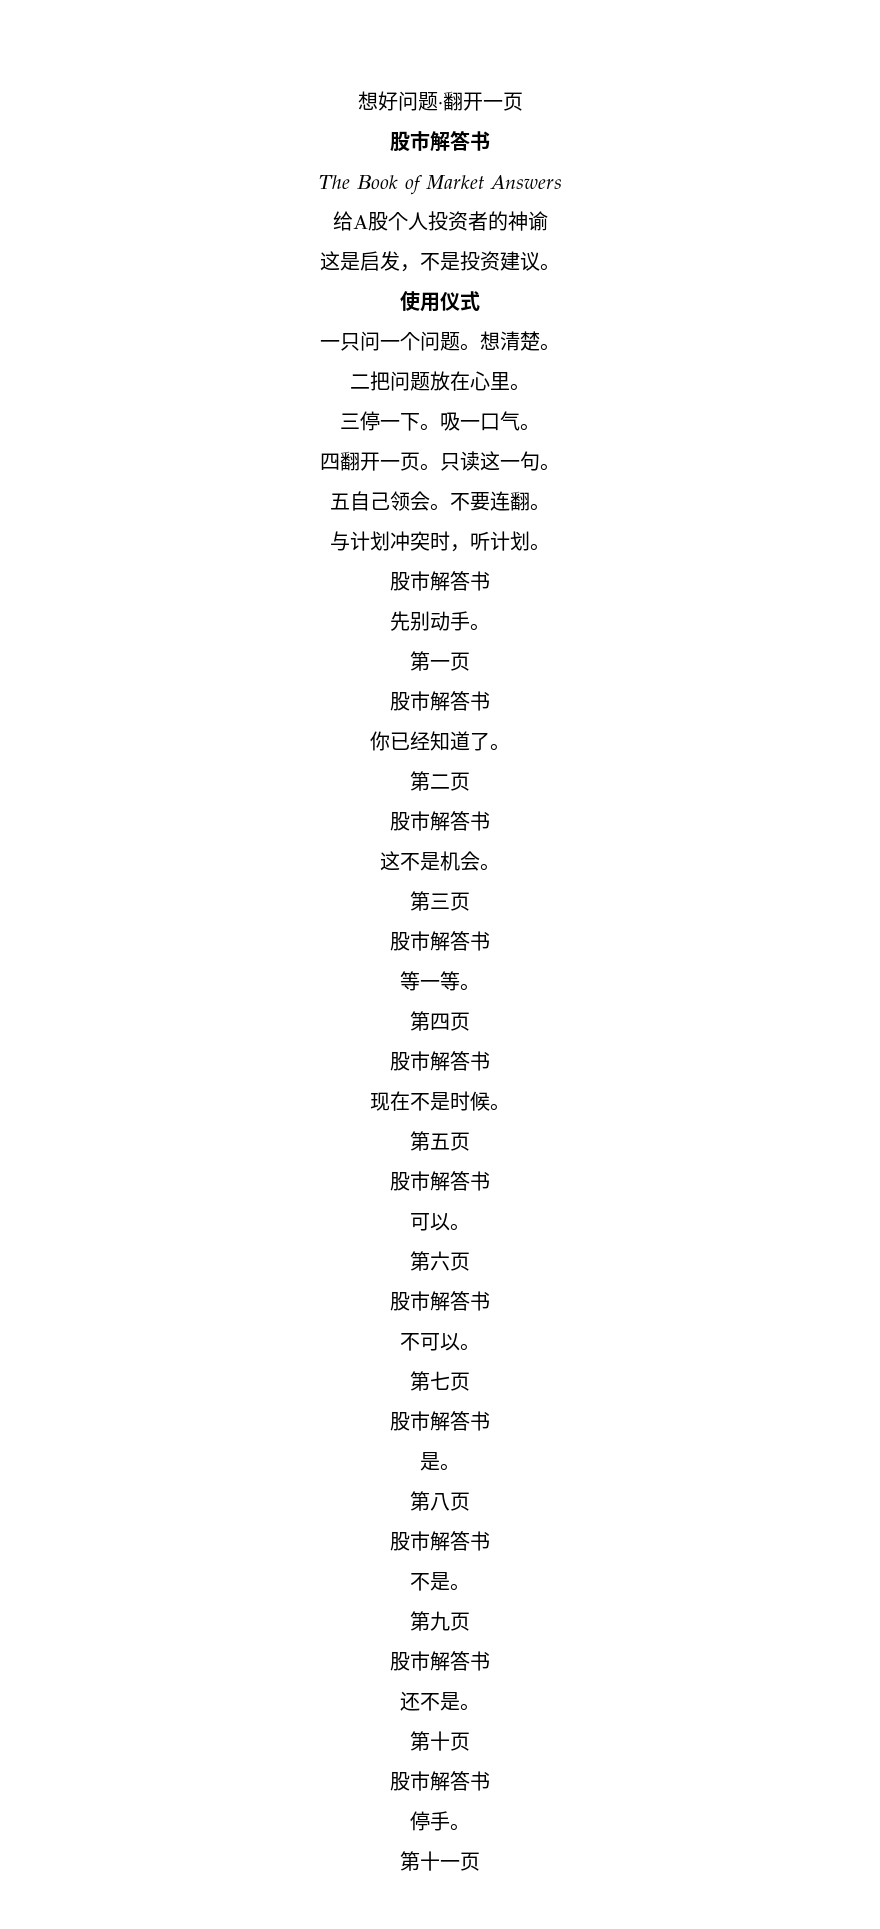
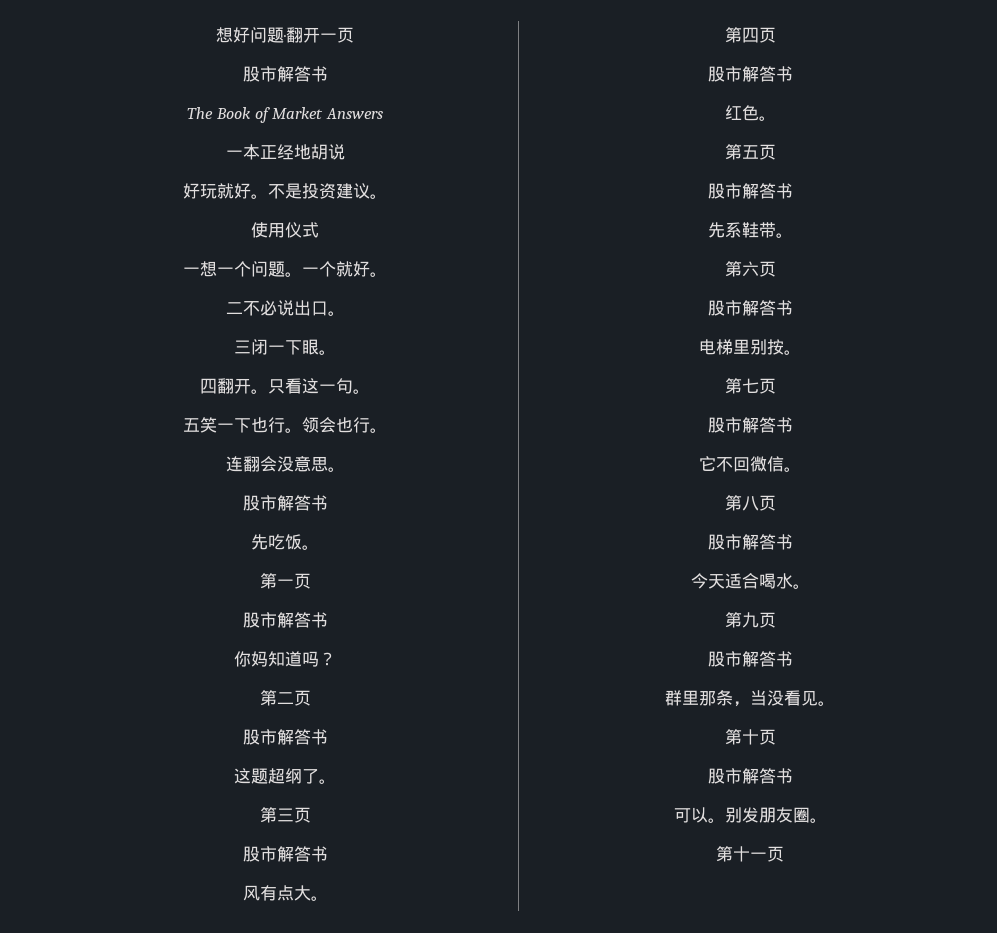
[332,211,548,231] [320,251,420,272] 给A股个人投资者的神谕 // 这是启发， -> [225,144,345,160] [183,183,268,199] 一本正经地胡说 // 好玩就好。
[340,331,380,351] 只问 -> [200,261,217,277] 想
[480,331,540,351] 想清楚 -> [302,261,370,277] 一个就好
[370,371,530,391] [340,411,520,431] 把问题放在心里。 // 三停一下。吸一口气 -> [242,300,345,316] [234,339,319,355] 不必说出口。 // 三闭一下眼
[380,451,480,471] 一页。只读 -> [251,378,302,394] 。只看
[350,491,550,511] [330,531,530,552] 自己领会。不要连翻。 // 与计划冲突时，听计划 -> [200,417,387,433] [225,456,328,472] 笑一下也行。领会也行。 // 连翻会没意思
[410,611,470,631] 别动手 -> [268,534,302,550] 吃饭
[390,731,510,751] 已经知道了。 -> [251,651,336,667] 妈知道吗？
[400,851,480,871] 不是机会 -> [251,768,319,784] 题超纲了
[400,971,460,991] 等一等 -> [242,885,311,901] 风有点大
[370,1091,490,1111] 现在不是时候 -> [724,105,759,121] 红色
[410,1213,450,1231] 可以 -> [707,222,776,238] 先系鞋带
[400,1333,460,1351] 不可以 -> [699,339,784,355] 电梯里别按
[420,1452,440,1471] 是 -> [699,456,784,472] 它不回微信
[410,1572,450,1591] 不是 -> [690,573,793,589] 今天适合喝水
[400,1691,460,1711] 还不是 -> [665,690,818,707] 群里那条，当没看见
[410,1811,450,1831] 停手 -> [673,807,810,823] 可以。别发朋友圈

